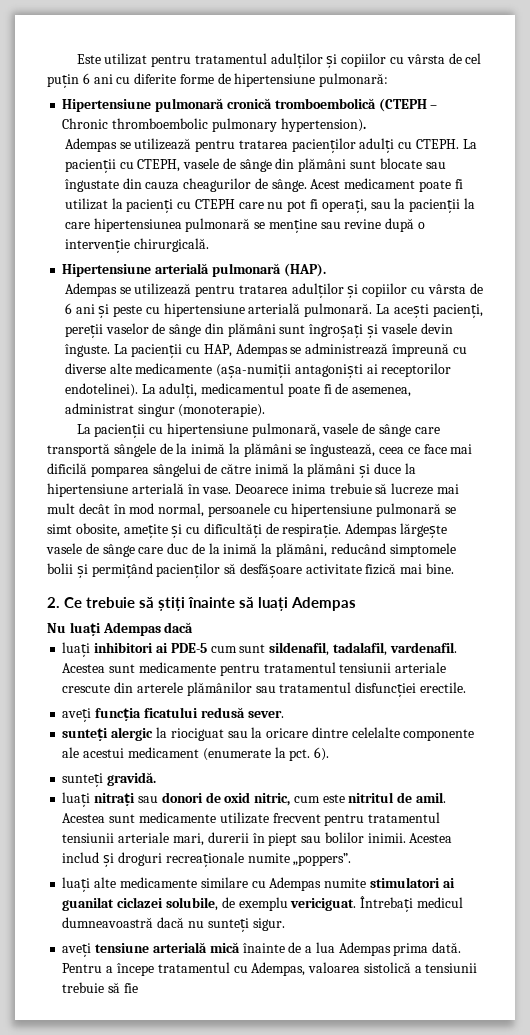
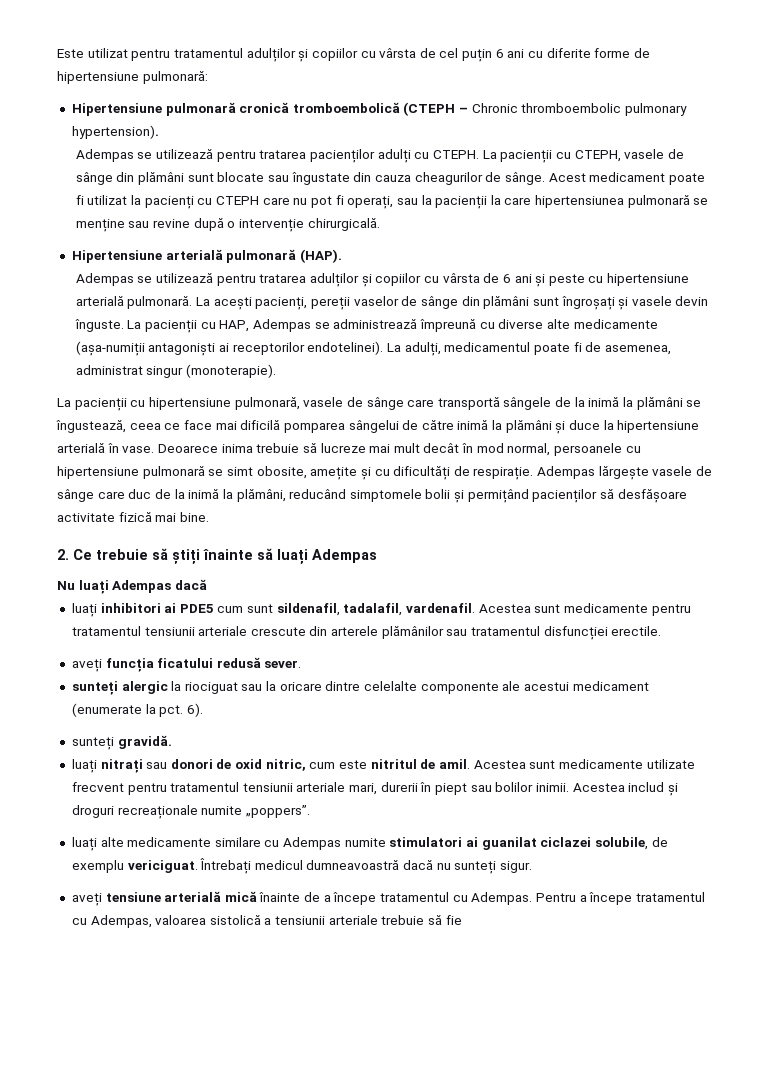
[170,643,207,653] PDE-5 -> [179,604,214,613] PDE5
[315,942,462,956] lua Adempas prima dată. -> [333,892,533,905] începe tratamentul cu Adempas.
(478, 968) none -> [328,915,378,925] arteriale

